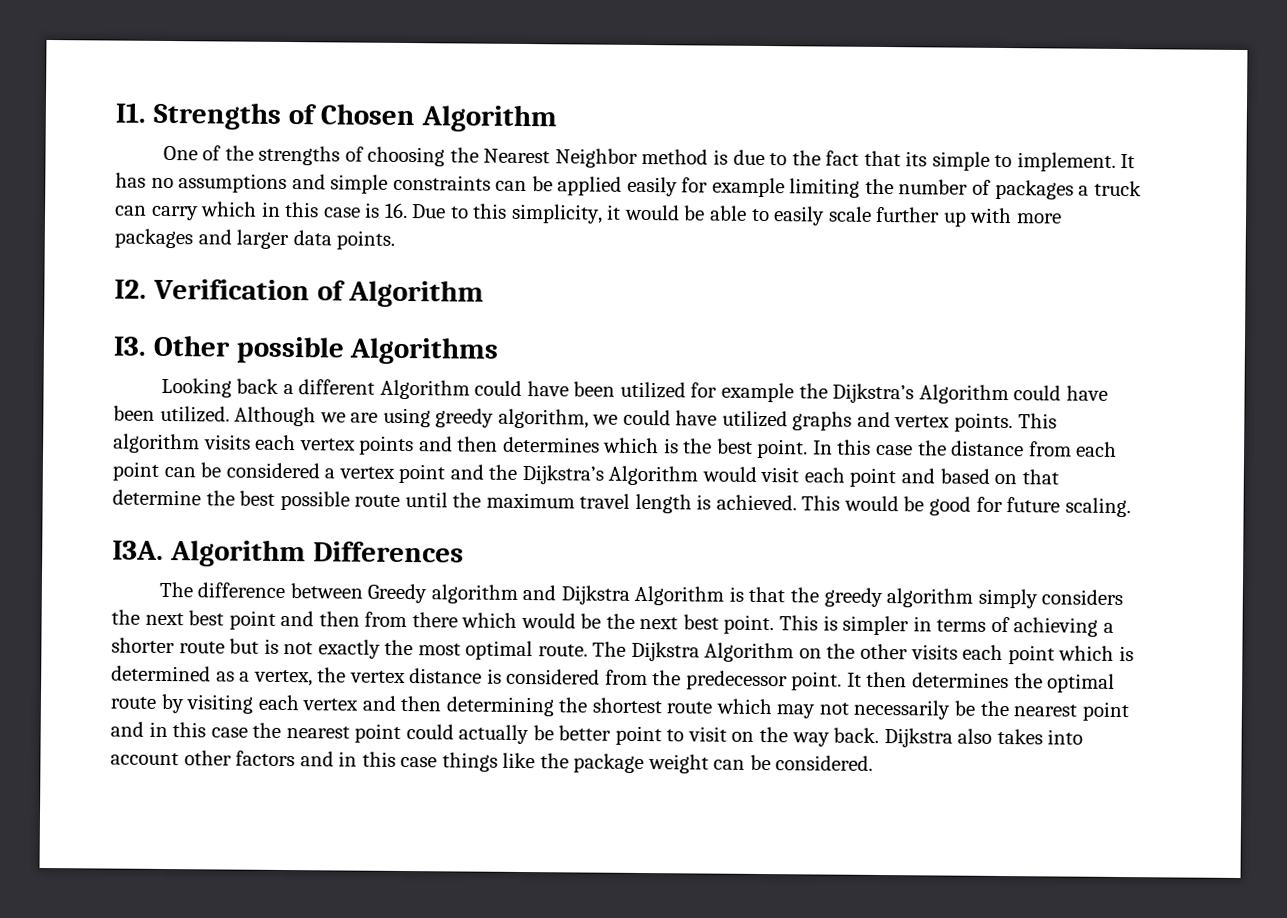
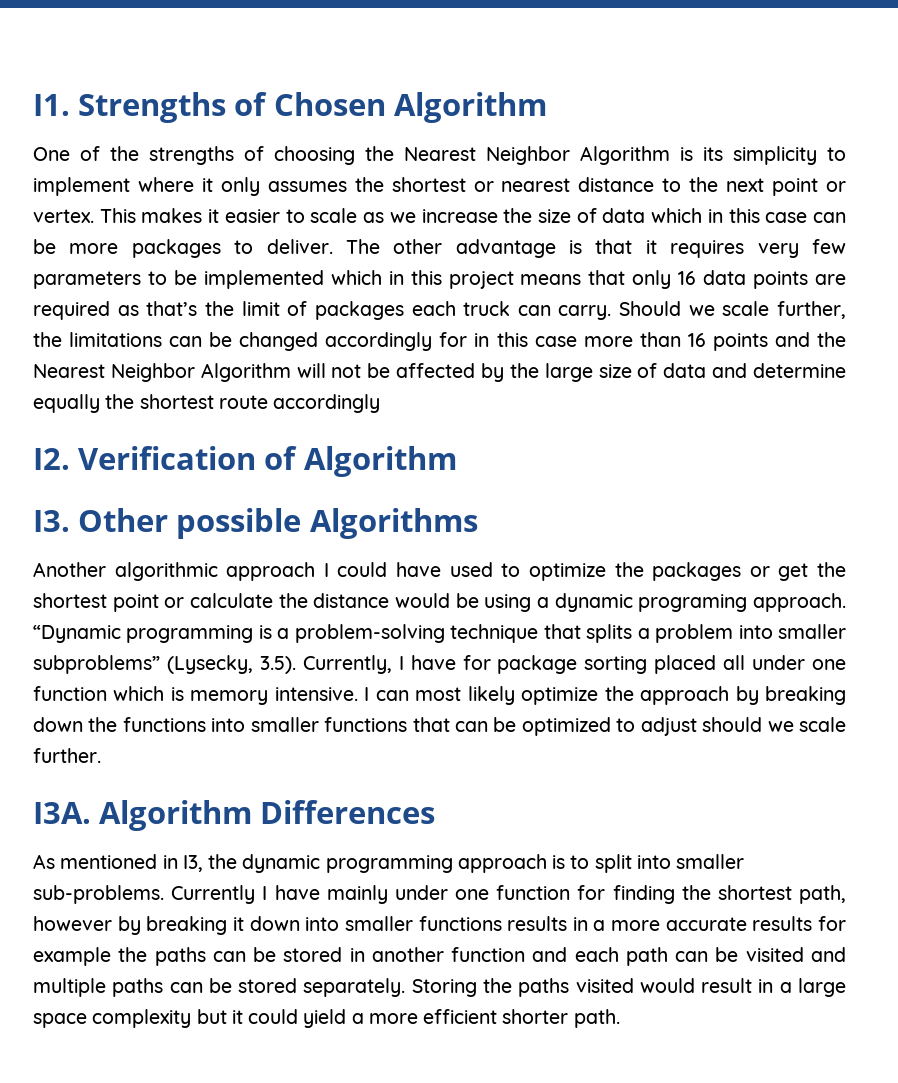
[641,148,1136,172] [115,172,1142,200] [115,201,1062,227] [114,228,396,250] method is due to the fact that its simple to implement. It has no assumptions and simple constraints can be applied easily for example limiting the number of packages a truck can carry which in this case is 16. Due to this simplicity, it would be able to easily scale further up with more packages and larger data points. -> [580,146,846,165] [33,177,847,196] [33,208,846,223] [33,239,846,258] [33,270,847,289] [33,301,846,320] [33,332,847,351] [33,363,846,382] [33,394,381,413] Algorithm is its simplicity to implement where it only assumes the shortest or nearest distance to the next point or vertex. This makes it easier to scale as we increase the size of data which in this case can be more packages to deliver. The other advantage is that it requires very few parameters to be implemented which in this project means that only 16 data points are required as that’s the limit of packages each truck can carry. Should we scale further, the limitations can be changed accordingly for in this case more than 16 points and the Nearest Neighbor Algorithm will not be affected by the large size of data and determine equally the shortest route accordingly
[160,377,1108,405] [113,405,1057,433] [113,433,1118,459] [112,461,1059,488] [112,489,1131,518] [112,539,464,568] [158,581,1124,609] [111,609,1114,637] [111,637,1134,665] [111,665,1116,693] [110,693,1129,722] [110,721,1084,748] [110,750,874,774] Looking back a different Algorithm could have been utilized for example the Dijkstra’s Algorithm could have been utilized. Although we are using greedy algorithm, we could have utilized graphs and vertex points. This algorithm visits each vertex points and then determines which is the best point. In this case the distance from each point can be considered a vertex point and the Dijkstra’s Algorithm would visit each point and based on that determine the best possible route until the maximum travel length is achieved. This would be good for future scaling. // I3A. Algorithm Differences // The difference between Greedy algorithm and Dijkstra Algorithm is that the greedy algorithm simply considers the next best point and then from there which would be the next best point. This is simpler in terms of achieving a shorter route but is not exactly the most optimal route. The Dijkstra Algorithm on the other visits each point which is determined as a vertex, the vertex distance is considered from the predecessor point. It then determines the optimal route by visiting each vertex and then determining the shortest route which may not necessarily be the nearest point and in this case the nearest point could actually be better point to visit on the way back. Dijkstra also takes into account other factors and in this case things like the package weight can be considered. -> [33,562,847,581] [33,593,846,612] [33,624,847,643] [33,655,846,674] [33,686,846,705] [33,717,847,736] [33,748,101,763] [33,800,436,831] [33,854,745,873] [33,885,846,904] [33,916,846,935] [33,947,846,966] [33,978,847,997] [33,1009,620,1028] Another algorithmic approach I could have used to optimize the packages or get the shortest point or calculate the distance would be using a dynamic programing approach. “Dynamic programming is a problem-solving technique that splits a problem into smaller subproblems” (Lysecky, 3.5). Currently, I have for package sorting placed all under one function which is memory intensive. I can most likely optimize the approach by breaking down the functions into smaller functions that can be optimized to adjust should we scale further. // I3A. Algorithm Differences // As mentioned in I3, the dynamic programming approach is to split into smaller sub-problems. Currently I have mainly under one function for finding the shortest path, however by breaking it down into smaller functions results in a more accurate results for example the paths can be stored in another function and each path can be visited and multiple paths can be stored separately. Storing the paths visited would result in a large space complexity but it could yield a more efficient shorter path.

